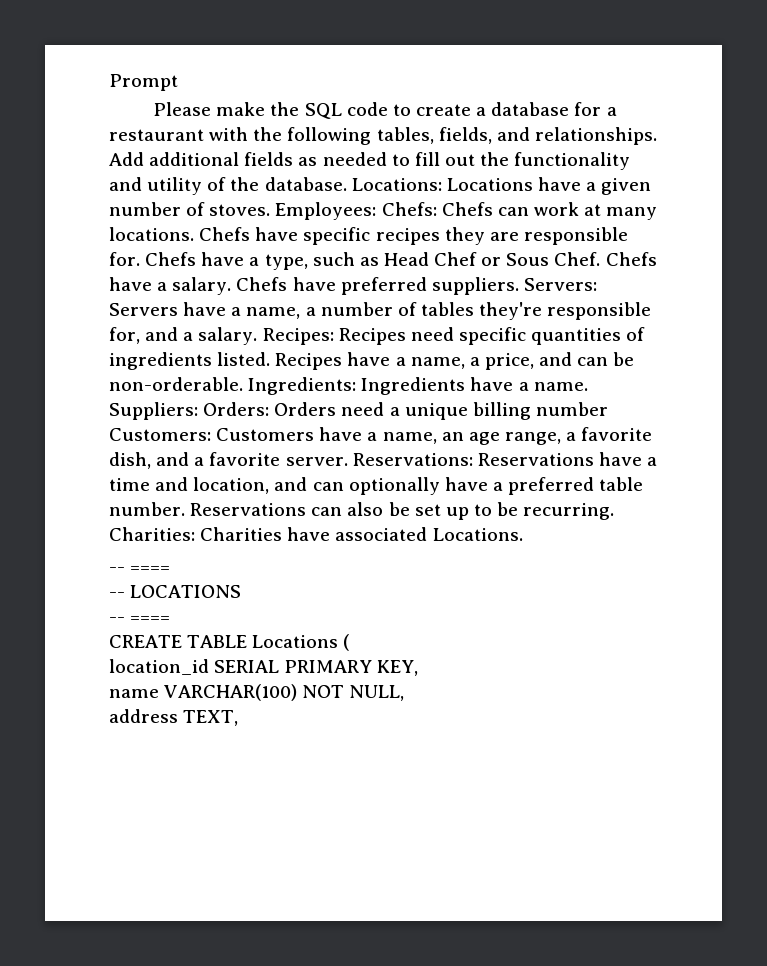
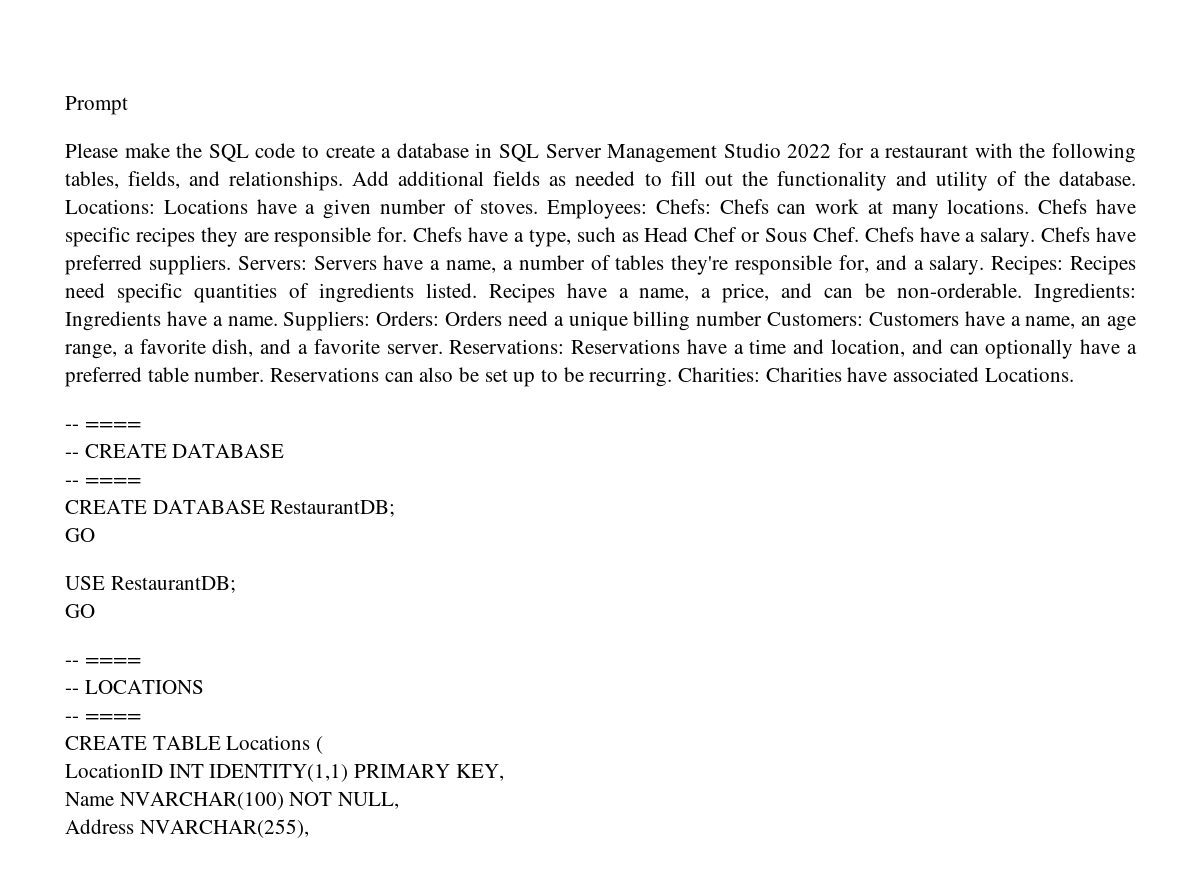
(570, 109) none -> [475,143,832,163] in SQL Server Management Studio 2022
(171, 569) none -> [65,444,285,458] [65,478,141,486] [65,500,396,517] [65,528,95,542] [65,576,236,593] [65,604,95,618] [65,658,141,666] // -- CREATE DATABASE // -- ==== // CREATE DATABASE RestaurantDB; // GO // USE RestaurantDB; // GO // -- ====
[109,659,280,675] location_id SERIAL -> [65,763,349,782] LocationID INT IDENTITY(1,1)
[109,684,298,701] name VARCHAR(100) -> [65,792,284,810] Name NVARCHAR(100)
[109,709,239,726] address TEXT, -> [65,819,309,838] Address NVARCHAR(255),

